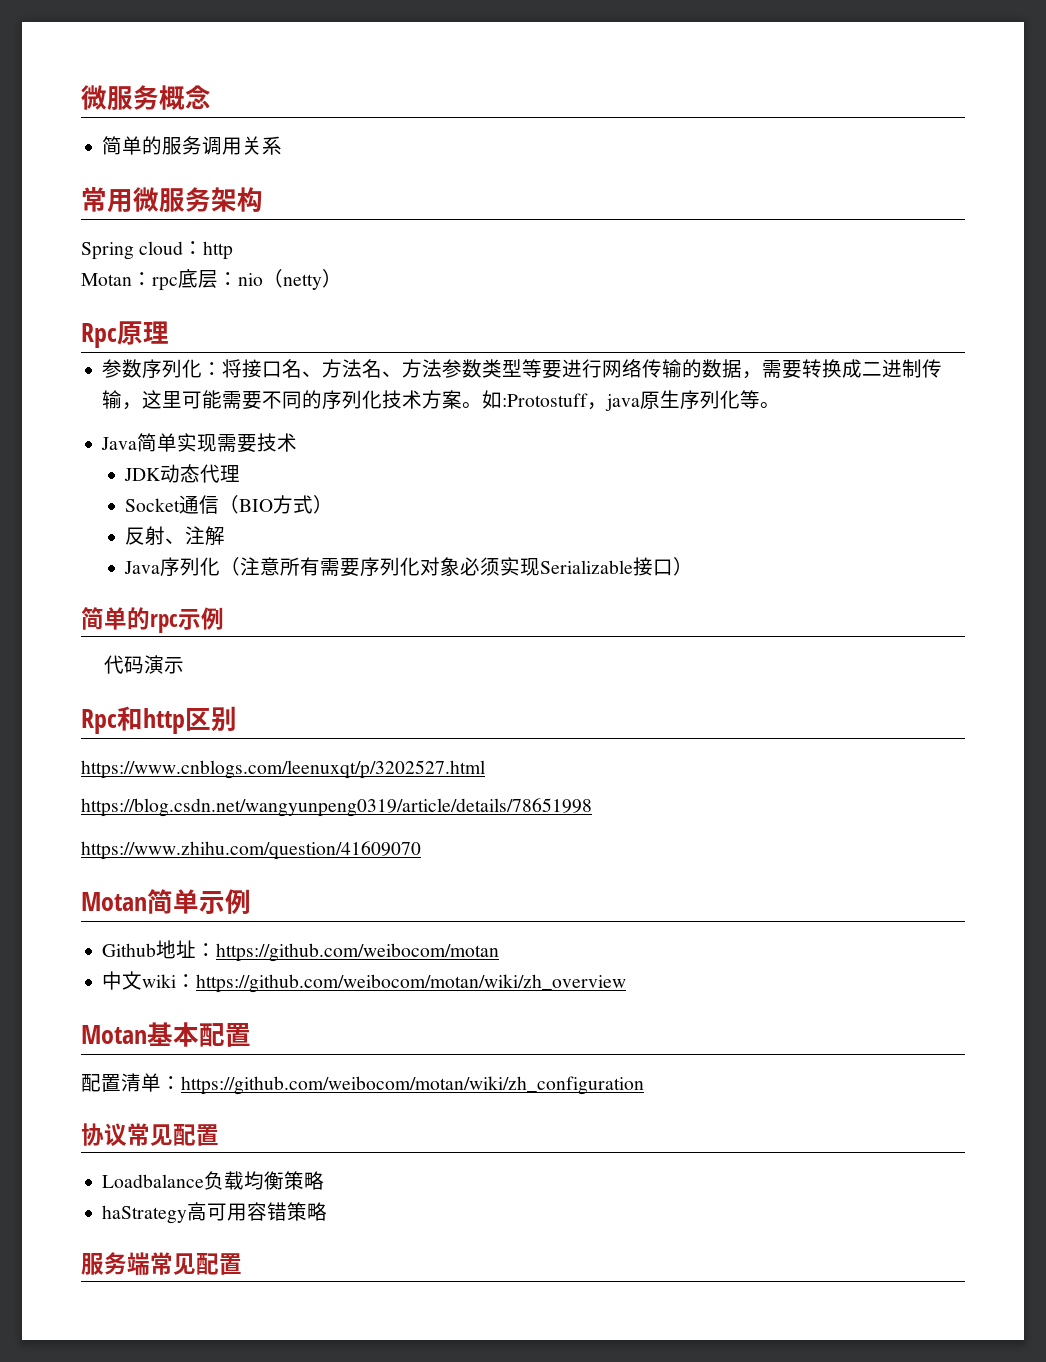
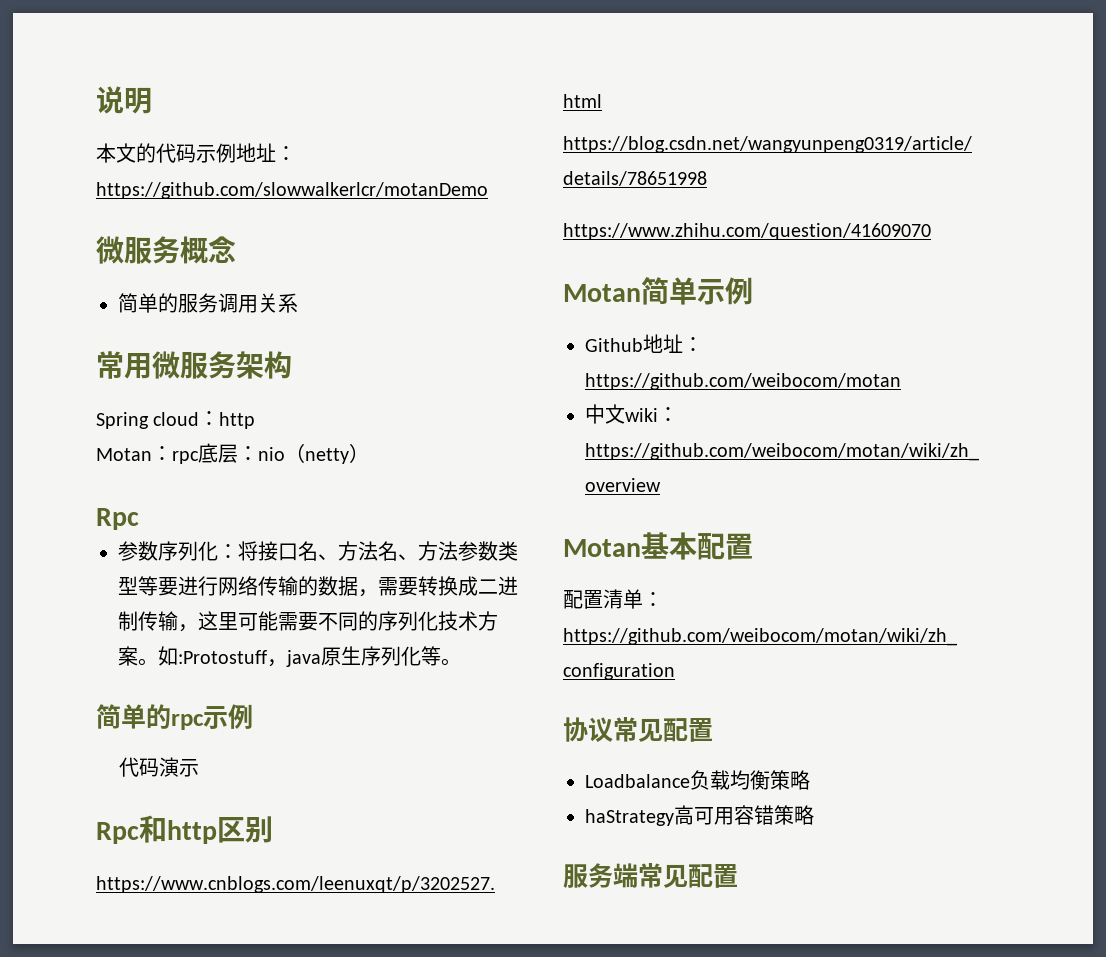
(81, 97) none -> [96,86,152,114] [96,143,296,163] [96,182,488,199] 说明 // 本文的代码示例地址：https://github.com/slowwalkerlcr/motanDemo //
[117,321,169,345] 原理 -> (139, 519) none
[101,433,298,453] [124,464,241,483] [125,495,334,514] [125,526,226,546] [124,557,694,577] // Java简单实现需要技术 // JDK动态代理 // Socket通信（BIO方式） // 反射、注解 // Java序列化（注意所有需要序列化对象必须实现Serializable接口） -> (461, 662) none

